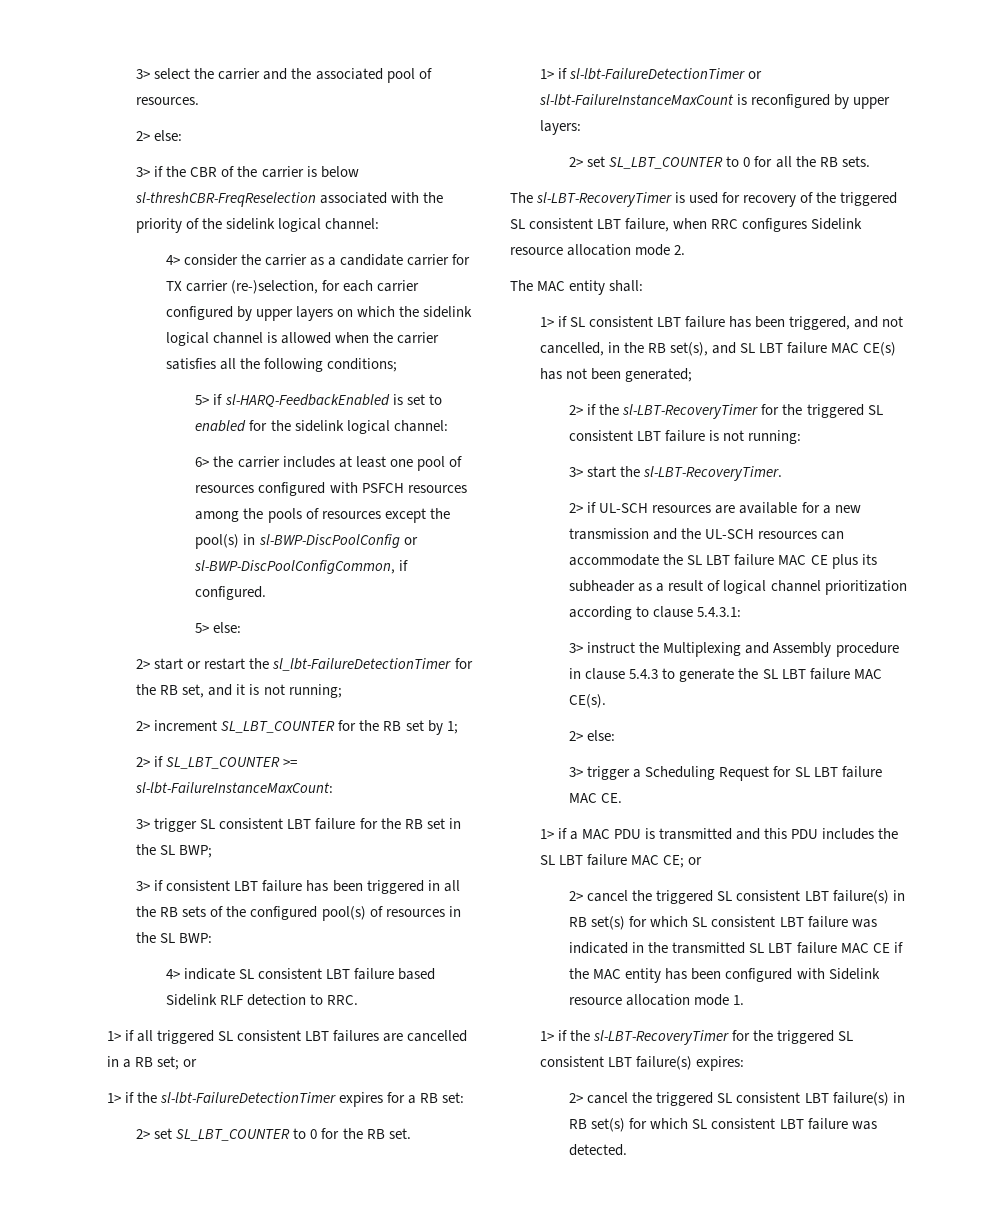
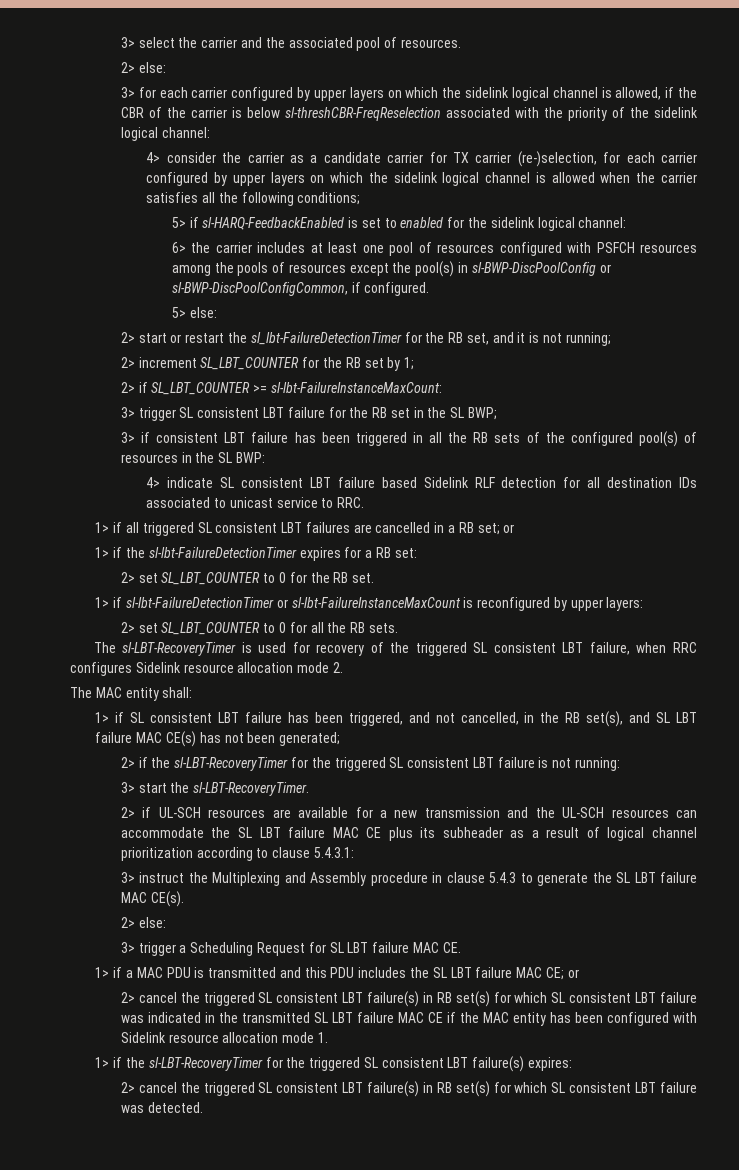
(151, 172) none -> [138,87,662,101] for each carrier configured by upper layers on which the sidelink logical channel is allowed,
(306, 1000) none -> [563,477,698,488] [146,497,318,508] for all destination IDs associated to unicast service

